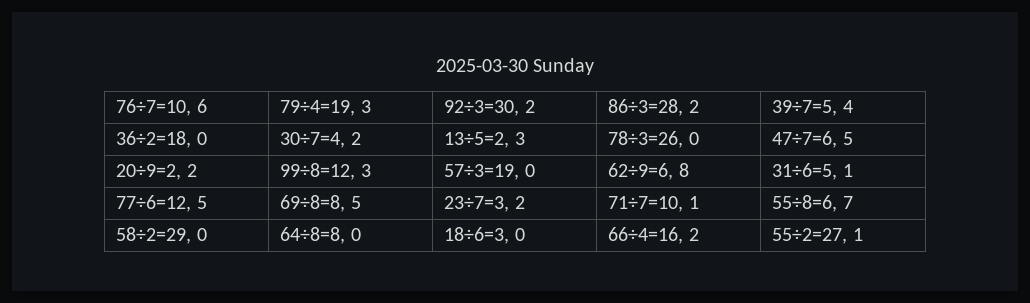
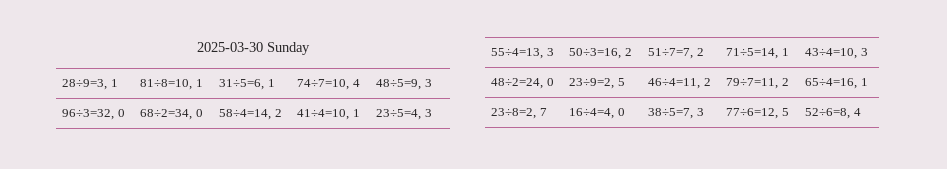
[116,99,207,116] [280,100,371,116] [444,100,535,116] [608,99,699,116] [772,100,853,116] [116,131,207,148] [280,132,361,148] [444,132,525,148] [608,131,699,148] [772,131,853,148] [116,164,197,180] [280,163,371,180] [444,164,535,180] [608,163,689,180] [772,163,853,180] [116,195,207,212] [280,195,361,212] [444,196,525,212] [608,196,699,212] [772,195,853,212] [116,227,207,244] [280,227,361,244] [444,227,525,244] [608,227,699,244] [772,228,863,244] 76÷7=10, 6 | 79÷4=19, 3 | 92÷3=30, 2 | 86÷3=28, 2 | 39÷7=5, 4 // 36÷2=18, 0 | 30÷7=4, 2 | 13÷5=2, 3 | 78÷3=26, 0 | 47÷7=6, 5 // 20÷9=2, 2 | 99÷8=12, 3 | 57÷3=19, 0 | 62÷9=6, 8 | 31÷6=5, 1 // 77÷6=12, 5 | 69÷8=8, 5 | 23÷7=3, 2 | 71÷7=10, 1 | 55÷8=6, 7 // 58÷2=29, 0 | 64÷8=8, 0 | 18÷6=3, 0 | 66÷4=16, 2 | 55÷2=27, 1 -> [62,79,118,90] [140,79,203,90] [219,79,275,90] [297,79,360,90] [376,79,432,90] [62,109,125,120] [140,109,203,120] [219,109,282,120] [297,109,360,120] [376,109,432,120] [491,48,554,59] [569,48,632,59] [648,48,704,59] [726,48,789,59] [805,48,868,59] [491,78,554,89] [569,78,625,89] [648,78,711,89] [726,78,789,89] [805,78,868,89] [491,108,547,119] [569,108,625,119] [648,108,704,119] [726,108,789,119] [805,108,861,119] 28÷9=3, 1 | 81÷8=10, 1 | 31÷5=6, 1 | 74÷7=10, 4 | 48÷5=9, 3 // 96÷3=32, 0 | 68÷2=34, 0 | 58÷4=14, 2 | 41÷4=10, 1 | 23÷5=4, 3 // 55÷4=13, 3 | 50÷3=16, 2 | 51÷7=7, 2 | 71÷5=14, 1 | 43÷4=10, 3 // 48÷2=24, 0 | 23÷9=2, 5 | 46÷4=11, 2 | 79÷7=11, 2 | 65÷4=16, 1 // 23÷8=2, 7 | 16÷4=4, 0 | 38÷5=7, 3 | 77÷6=12, 5 | 52÷6=8, 4

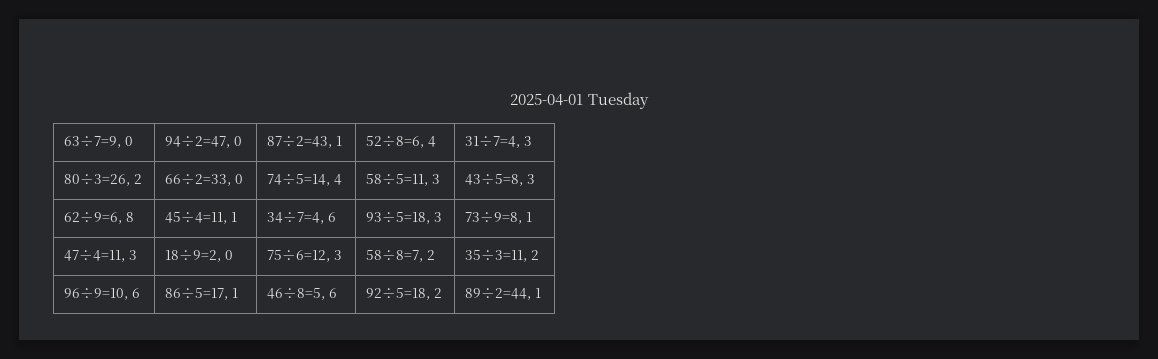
[197,42,310,55] [62,79,118,90] [140,79,203,90] [219,79,275,90] [297,79,360,90] [376,79,432,90] [62,109,125,120] [140,109,203,120] [219,109,282,120] [297,109,360,120] [376,109,432,120] [491,48,554,59] [569,48,632,59] [648,48,704,59] [726,48,789,59] [805,48,868,59] [491,78,554,89] [569,78,625,89] [648,78,711,89] [726,78,789,89] [805,78,868,89] [491,108,547,119] [569,108,625,119] [648,108,704,119] [726,108,789,119] [805,108,861,119] 2025-03-30 Sunday // 28÷9=3, 1 | 81÷8=10, 1 | 31÷5=6, 1 | 74÷7=10, 4 | 48÷5=9, 3 // 96÷3=32, 0 | 68÷2=34, 0 | 58÷4=14, 2 | 41÷4=10, 1 | 23÷5=4, 3 // 55÷4=13, 3 | 50÷3=16, 2 | 51÷7=7, 2 | 71÷5=14, 1 | 43÷4=10, 3 // 48÷2=24, 0 | 23÷9=2, 5 | 46÷4=11, 2 | 79÷7=11, 2 | 65÷4=16, 1 // 23÷8=2, 7 | 16÷4=4, 0 | 38÷5=7, 3 | 77÷6=12, 5 | 52÷6=8, 4 -> [510,92,649,109] [63,136,133,148] [164,136,242,148] [266,136,342,148] [365,136,436,148] [464,136,532,148] [63,174,142,186] [164,174,243,186] [266,174,342,186] [365,174,440,186] [464,174,535,186] [63,212,134,224] [164,212,237,224] [266,212,336,224] [365,212,442,224] [464,212,532,224] [63,250,137,262] [164,250,233,262] [266,250,342,262] [365,250,435,262] [464,250,539,262] [63,288,140,300] [164,288,238,300] [266,288,337,300] [365,288,442,300] [464,288,541,300] 2025-04-01 Tuesday // 63÷7=9, 0 | 94÷2=47, 0 | 87÷2=43, 1 | 52÷8=6, 4 | 31÷7=4, 3 // 80÷3=26, 2 | 66÷2=33, 0 | 74÷5=14, 4 | 58÷5=11, 3 | 43÷5=8, 3 // 62÷9=6, 8 | 45÷4=11, 1 | 34÷7=4, 6 | 93÷5=18, 3 | 73÷9=8, 1 // 47÷4=11, 3 | 18÷9=2, 0 | 75÷6=12, 3 | 58÷8=7, 2 | 35÷3=11, 2 // 96÷9=10, 6 | 86÷5=17, 1 | 46÷8=5, 6 | 92÷5=18, 2 | 89÷2=44, 1

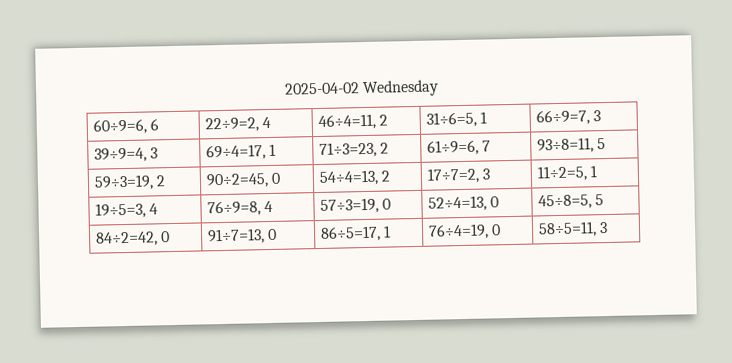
[510,92,649,109] [63,136,133,148] [164,136,242,148] [266,136,342,148] [365,136,436,148] [464,136,532,148] [63,174,142,186] [164,174,243,186] [266,174,342,186] [365,174,440,186] [464,174,535,186] [63,212,134,224] [164,212,237,224] [266,212,336,224] [365,212,442,224] [464,212,532,224] [63,250,137,262] [164,250,233,262] [266,250,342,262] [365,250,435,262] [464,250,539,262] [63,288,140,300] [164,288,238,300] [266,288,337,300] [365,288,442,300] [464,288,541,300] 2025-04-01 Tuesday // 63÷7=9, 0 | 94÷2=47, 0 | 87÷2=43, 1 | 52÷8=6, 4 | 31÷7=4, 3 // 80÷3=26, 2 | 66÷2=33, 0 | 74÷5=14, 4 | 58÷5=11, 3 | 43÷5=8, 3 // 62÷9=6, 8 | 45÷4=11, 1 | 34÷7=4, 6 | 93÷5=18, 3 | 73÷9=8, 1 // 47÷4=11, 3 | 18÷9=2, 0 | 75÷6=12, 3 | 58÷8=7, 2 | 35÷3=11, 2 // 96÷9=10, 6 | 86÷5=17, 1 | 46÷8=5, 6 | 92÷5=18, 2 | 89÷2=44, 1 -> [283,79,440,98] [93,118,160,135] [205,116,272,133] [318,113,389,130] [426,111,488,128] [536,109,602,126] [94,147,159,163] [206,143,277,161] [319,141,390,158] [427,139,492,156] [537,137,607,154] [94,174,167,191] [206,172,282,189] [319,169,392,186] [427,167,491,184] [537,165,598,182] [95,202,159,219] [207,200,274,217] [320,197,392,214] [428,195,500,212] [538,194,605,210] [96,231,171,247] [207,228,278,245] [320,225,392,242] [428,223,502,240] [538,221,609,238] 2025-04-02 Wednesday // 60÷9=6, 6 | 22÷9=2, 4 | 46÷4=11, 2 | 31÷6=5, 1 | 66÷9=7, 3 // 39÷9=4, 3 | 69÷4=17, 1 | 71÷3=23, 2 | 61÷9=6, 7 | 93÷8=11, 5 // 59÷3=19, 2 | 90÷2=45, 0 | 54÷4=13, 2 | 17÷7=2, 3 | 11÷2=5, 1 // 19÷5=3, 4 | 76÷9=8, 4 | 57÷3=19, 0 | 52÷4=13, 0 | 45÷8=5, 5 // 84÷2=42, 0 | 91÷7=13, 0 | 86÷5=17, 1 | 76÷4=19, 0 | 58÷5=11, 3

